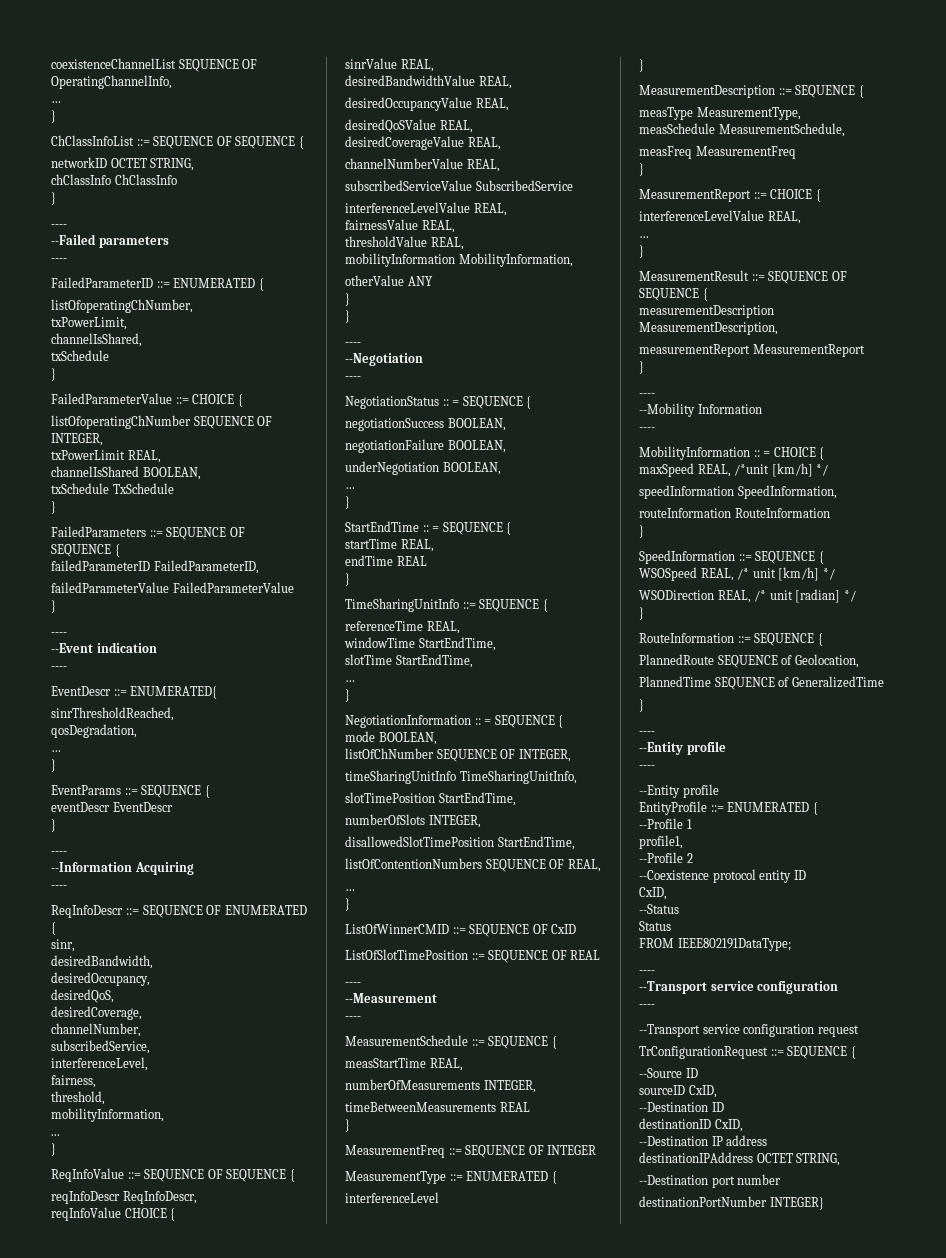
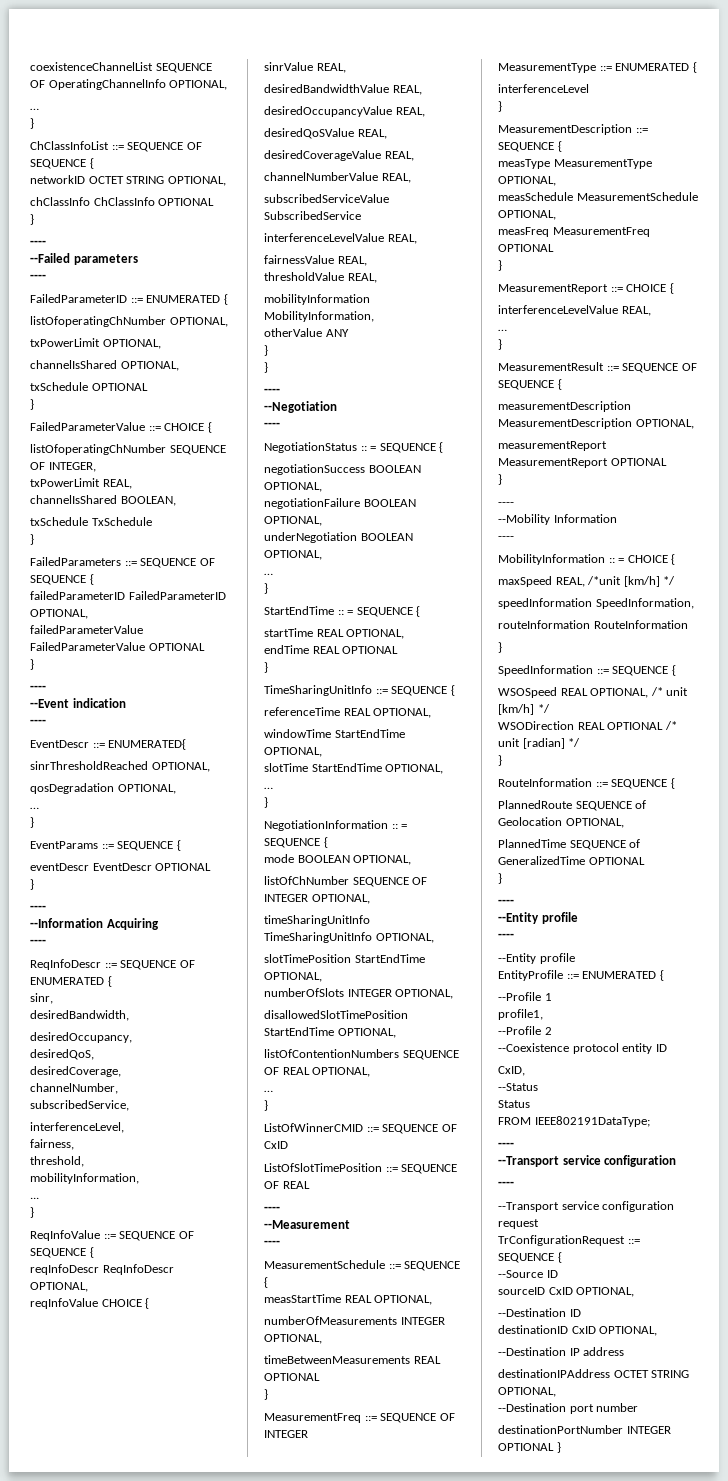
[51,75,172,89] OperatingChannelInfo, -> [48,79,228,90] OperatingChannelInfo OPTIONAL,
[150,158,195,171] STRING, -> [126,176,226,186] STRING OPTIONAL,
(177, 179) none -> [158,198,215,206] OPTIONAL
[51,299,193,313] [51,317,127,330] [51,333,142,347] [51,350,109,361] listOfoperatingChNumber, // txPowerLimit, // channelIsShared, // txSchedule -> [30,316,228,327] [30,338,161,349] [30,360,179,371] [30,382,148,391] listOfoperatingChNumber OPTIONAL, // txPowerLimit OPTIONAL, // channelIsShared OPTIONAL, // txSchedule OPTIONAL
[153,560,259,574] FailedParameterID, -> [128,591,226,600] [30,609,88,619] FailedParameterID OPTIONAL,
(294, 587) none -> [148,643,205,651] OPTIONAL
[51,707,174,721] [51,724,137,738] sinrThresholdReached, // qosDegradation, -> [30,761,210,772] [30,783,176,794] sinrThresholdReached OPTIONAL, // qosDegradation OPTIONAL,
(173, 807) none -> [155,863,212,871] OPTIONAL
[122,1191,197,1204] ReqInfoDescr, -> [102,1264,174,1275] [30,1282,88,1292] ReqInfoDescr OPTIONAL,
[447,418,506,431] BOOLEAN, -> [368,465,421,473] [264,482,322,492] BOOLEAN OPTIONAL,
[447,440,506,453] BOOLEAN, -> [363,499,416,507] [264,516,322,526] BOOLEAN OPTIONAL,
[442,462,501,475] BOOLEAN, -> [360,533,413,541] [264,550,322,560] BOOLEAN OPTIONAL,
[400,539,434,552] REAL, -> [316,629,405,639] REAL OPTIONAL,
(427, 561) none -> [342,646,399,654] OPTIONAL
[426,621,460,634] REAL, -> [343,708,432,718] REAL OPTIONAL,
[418,637,496,651] StartEndTime, -> [334,729,405,738] [264,747,322,757] StartEndTime OPTIONAL,
[395,654,473,668] StartEndTime, -> [311,763,444,774] StartEndTime OPTIONAL,
[378,732,437,745] BOOLEAN, -> [297,855,412,865] BOOLEAN OPTIONAL,
[518,749,571,762] INTEGER, -> [264,894,370,904] INTEGER OPTIONAL,
[459,770,577,784] TimeSharingUnitInfo, -> [264,932,434,943] TimeSharingUnitInfo OPTIONAL,
[438,792,516,806] StartEndTime, -> [354,954,425,963] [264,972,322,982] StartEndTime OPTIONAL,
[428,815,481,828] INTEGER, -> [347,989,454,999] INTEGER OPTIONAL,
[497,836,575,850] StartEndTime, -> [264,1027,396,1038] StartEndTime OPTIONAL,
[567,859,601,872] REAL, -> [282,1067,371,1077] REAL OPTIONAL,
[429,1058,463,1071] REAL, -> [344,1295,433,1305] REAL OPTIONAL,
[483,1080,536,1093] INTEGER, -> [400,1317,445,1325] [264,1334,322,1344] INTEGER OPTIONAL,
(530, 1107) none -> [264,1373,320,1381] OPTIONAL
[696,107,801,120] MeasurementType, -> [553,159,652,169] [498,176,556,186] MeasurementType OPTIONAL,
[718,123,845,137] MeasurementSchedule, -> [576,192,698,201] [498,210,556,220] MeasurementSchedule OPTIONAL,
(796, 152) none -> [498,244,554,252] OPTIONAL
[639,322,778,335] MeasurementDescription, -> [498,418,694,429] MeasurementDescription OPTIONAL,
(865, 350) none -> [610,458,667,466] OPTIONAL
[700,568,734,581] REAL, -> [560,688,649,698] REAL OPTIONAL,
[717,590,751,603] REAL, -> [577,722,664,730] REAL OPTIONAL
[794,654,859,668] Geolocation, -> [498,817,624,828] Geolocation OPTIONAL,
(884, 682) none -> [588,857,645,865] OPTIONAL
[688,1085,717,1098] CxID, -> [548,1287,635,1297] CxID OPTIONAL,
[714,1119,743,1132] CxID, -> [571,1326,658,1336] CxID OPTIONAL,
[796,1153,841,1166] STRING, -> [651,1370,690,1378] [498,1387,556,1397] STRING OPTIONAL,
[769,1197,824,1210] INTEGER} -> [626,1426,671,1434] [498,1442,561,1453] INTEGER OPTIONAL }

